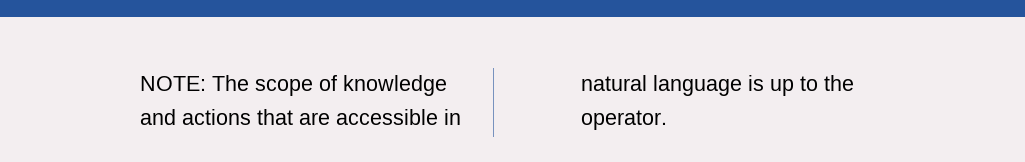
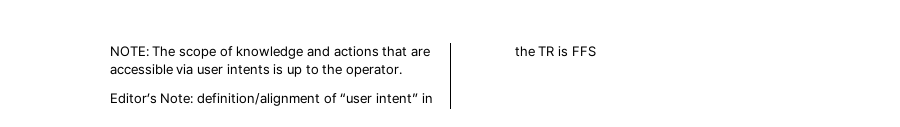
[443,109,461,125] [580,75,742,96] in natural language -> [176,64,270,75] via user intents
(667, 120) none -> [109,93,433,106] [514,46,596,57] // Editor’s Note: definition/alignment of “user intent” in the TR is FFS

